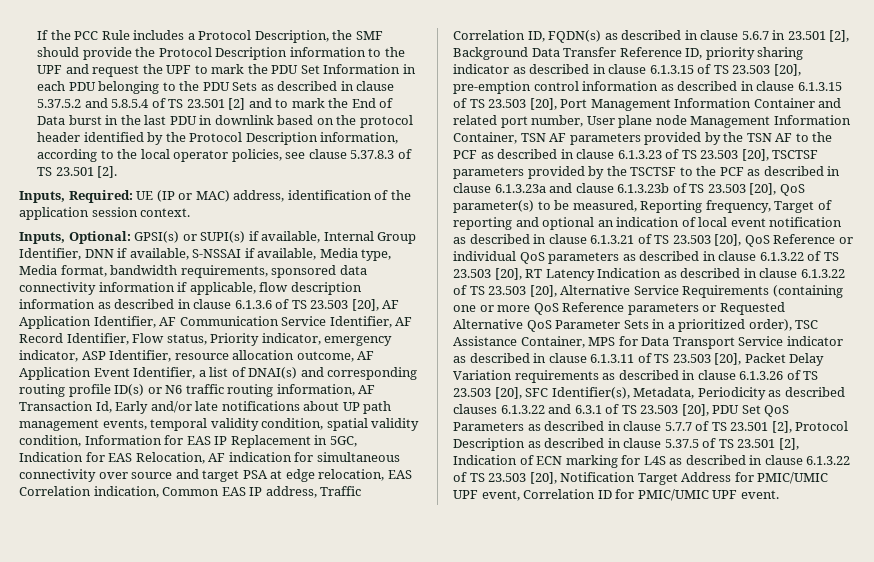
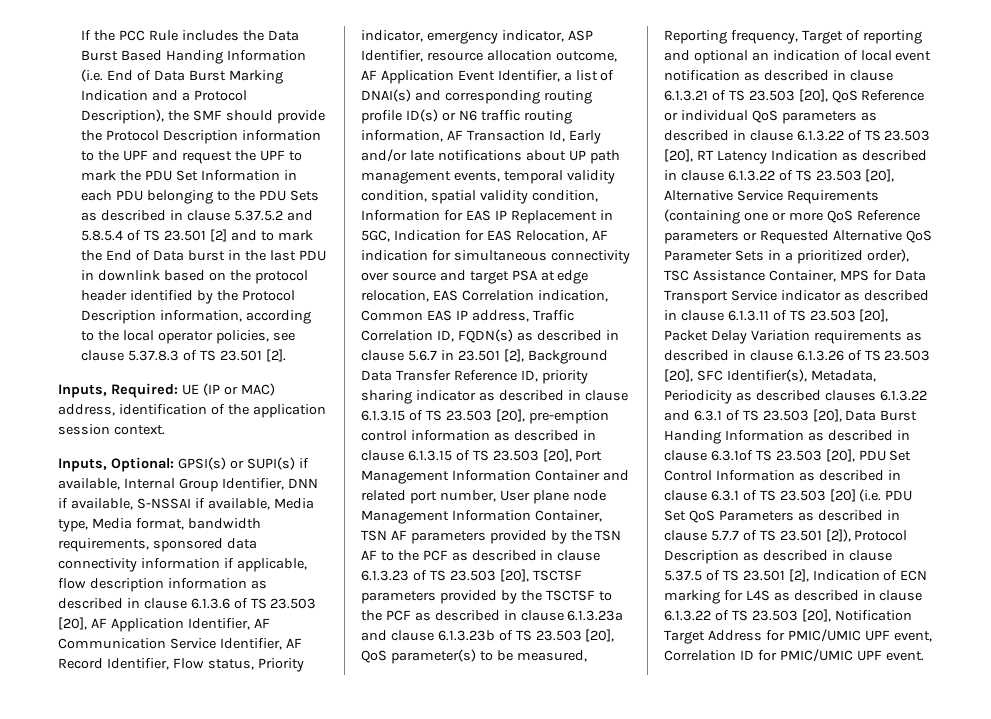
(185, 35) none -> [242,30,299,41] [81,50,307,64] [81,69,283,84] [81,90,179,101] the Data Burst Based Handing Information (i.e. End of Data Burst Marking Indication and
[254,30,329,43] Description, -> [81,109,165,124] Description),
(709, 410) none -> [845,410,918,421] [664,430,910,444] [664,449,912,462] [664,470,901,481] [664,489,882,502] Data Burst Handing Information as described in clause 6.3.1of TS 23.503 [20], PDU Set Control Information as described in clause 6.3.1 of TS 23.503 [20] (i.e.
[771,421,792,433] [2], -> [825,529,851,542] [2]),

